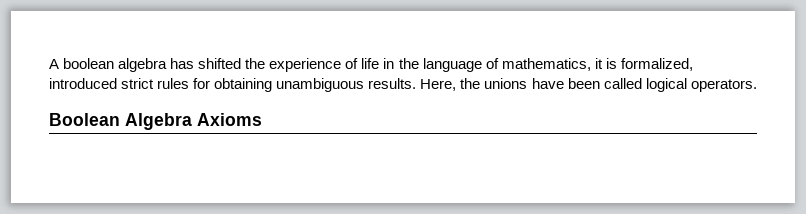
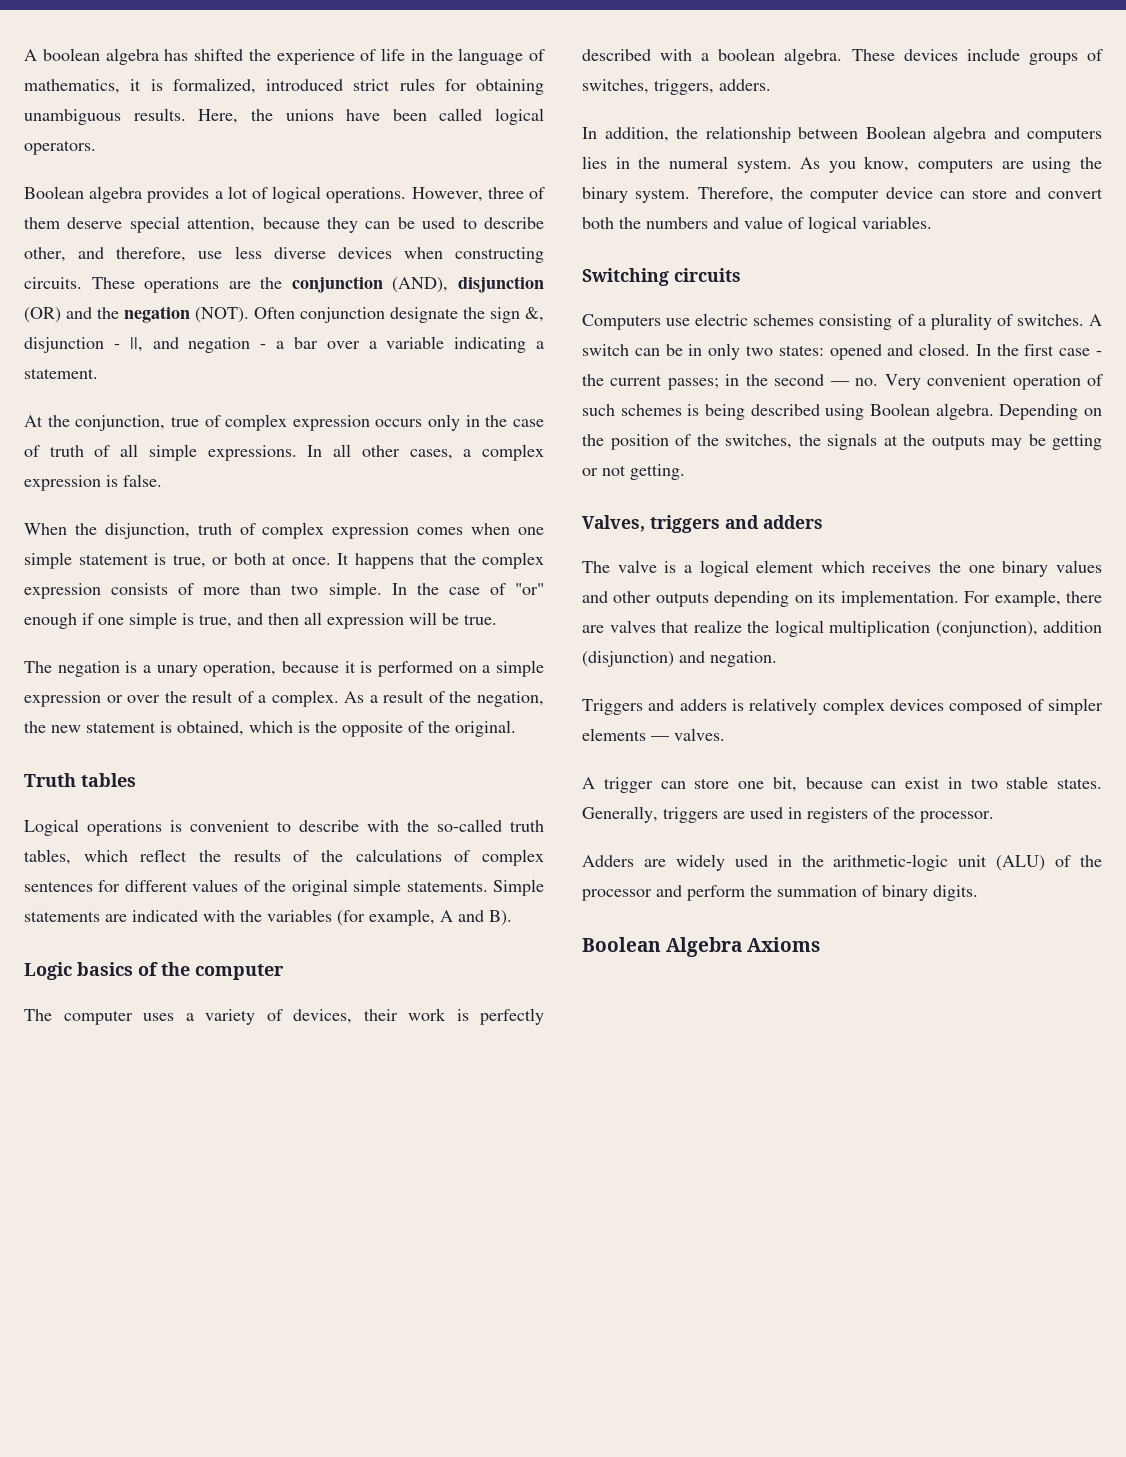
(757, 85) none -> [24,186,545,203] [24,216,544,233] [24,246,544,263] [24,276,544,293] [24,306,544,323] [24,336,544,353] [24,368,98,379] [24,414,544,431] [24,444,545,461] [24,474,162,491] [24,522,545,539] [24,552,544,569] [24,582,544,599] [24,612,497,629] [24,660,545,677] [24,690,545,707] [24,720,516,737] [24,773,136,787] [24,819,544,836] [24,849,544,866] [24,879,545,896] [24,909,512,926] [24,962,284,980] [24,1008,544,1025] [582,48,1103,65] [582,79,771,95] [582,126,1102,143] [582,156,1102,173] [582,187,1103,203] [582,216,932,233] [582,268,741,286] [582,313,1102,330] [582,343,1102,360] [582,374,1103,390] [582,403,1102,420] [582,433,1102,450] [582,464,685,480] [582,515,823,533] [582,560,1102,577] [582,590,1102,607] [582,620,1102,637] [582,651,777,667] [582,698,1103,715] [582,728,725,741] [582,776,1102,793] [582,806,994,823] [582,854,1102,871] [582,885,978,901] // Boolean algebra provides a lot of logical operations. However, three of them deserve special attention, because they can be used to describe other, and therefore, use less diverse devices when constructing circuits. These operations are the conjunction (AND), disjunction (OR) and the negation (NOT). Often conjunction designate the sign &, disjunction - ||, and negation - a bar over a variable indicating a statement. // At the conjunction, true of complex expression occurs only in the case of truth of all simple expressions. In all other cases, a complex expression is false. // When the disjunction, truth of complex expression comes when one simple statement is true, or both at once. It happens that the complex expression consists of more than two simple. In the case of "or" enough if one simple is true, and then all expression will be true. // The negation is a unary operation, because it is performed on a simple expression or over the result of a complex. As a result of the negation, the new statement is obtained, which is the opposite of the original. // Truth tables // Logical operations is convenient to describe with the so-called truth tables, which reflect the results of the calculations of complex sentences for different values of the original simple statements. Simple statements are indicated with the variables (for example, A and B). // Logic basics of the computer // The computer uses a variety of devices, their work is perfectly described with a boolean algebra. These devices include groups of switches, triggers, adders. // In addition, the relationship between Boolean algebra and computers lies in the numeral system. As you know, computers are using the binary system. Therefore, the computer device can store and convert both the numbers and value of logical variables. // Switching circuits // Computers use electric schemes consisting of a plurality of switches. A switch can be in only two states: opened and closed. In the first case - the current passes; in the second — no. Very convenient operation of such schemes is being described using Boolean algebra. Depending on the position of the switches, the signals at the outputs may be getting or not getting. // Valves, triggers and adders // The valve is a logical element which receives the one binary values and other outputs depending on its implementation. For example, there are valves that realize the logical multiplication (conjunction), addition (disjunction) and negation. // Triggers and adders is relatively complex devices composed of simpler elements — valves. // A trigger can store one bit, because can exist in two stable states. Generally, triggers are used in registers of the processor. // Adders are widely used in the arithmetic-logic unit (ALU) of the processor and perform the summation of binary digits.

